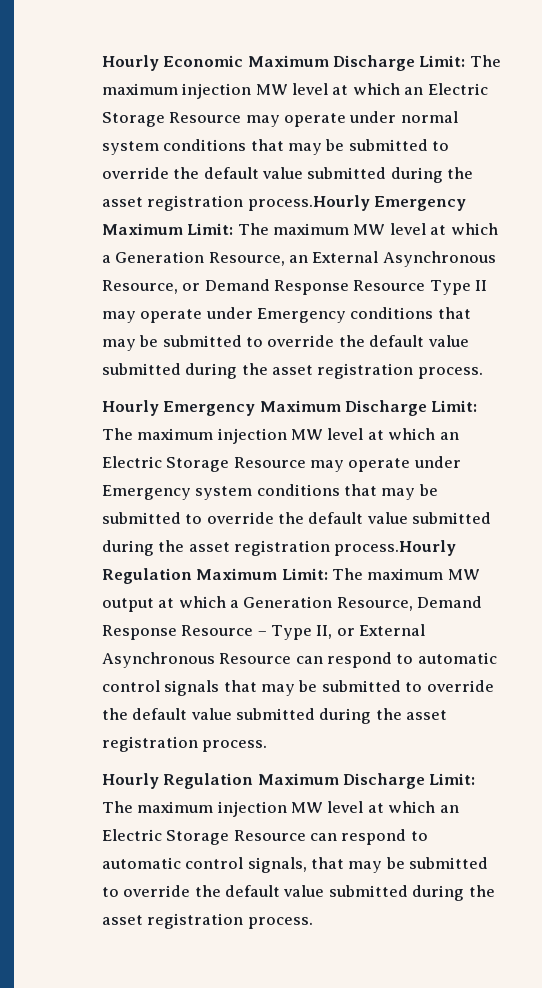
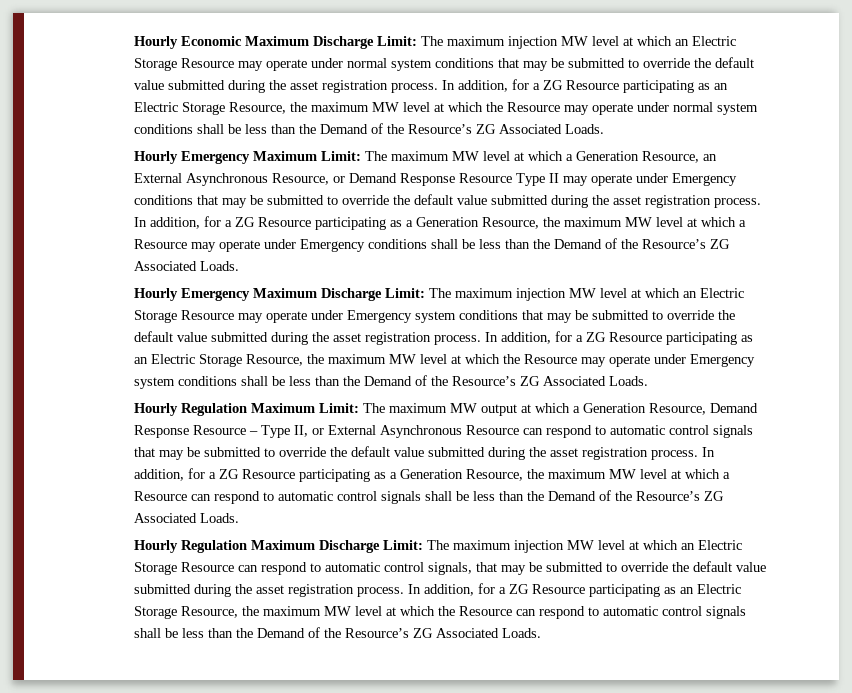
[247,195,370,211] process.Hourly -> [391,79,729,93] [134,102,759,115] [134,123,605,134] [134,151,179,164] process. In addition, for a ZG Resource participating as an Electric Storage Resource, the maximum MW level at which the Resource may operate under normal system conditions shall be less than the Demand of the Resource’s ZG Associated Loads. // Hourly
(483, 373) none -> [134,216,747,230] [134,238,731,252] [134,261,240,271] In addition, for a ZG Resource participating as a Generation Resource, the maximum MW level at which a Resource may operate under Emergency conditions shall be less than the Demand of the Resource’s ZG Associated Loads.
[334,540,457,556] process.Hourly -> [434,331,754,345] [134,354,756,367] [134,375,649,389] [134,403,179,416] process. In addition, for a ZG Resource participating as an Electric Storage Resource, the maximum MW level at which the Resource may operate under Emergency system conditions shall be less than the Demand of the Resource’s ZG Associated Loads. // Hourly
(268, 746) none -> [702,447,716,457] [134,468,731,482] [134,490,725,504] [134,513,240,523] In addition, for a ZG Resource participating as a Generation Resource, the maximum MW level at which a Resource can respond to automatic control signals shall be less than the Demand of the Resource’s ZG Associated Loads.
(313, 923) none -> [408,583,742,597] [134,606,747,619] [134,627,542,638] In addition, for a ZG Resource participating as an Electric Storage Resource, the maximum MW level at which the Resource can respond to automatic control signals shall be less than the Demand of the Resource’s ZG Associated Loads.

